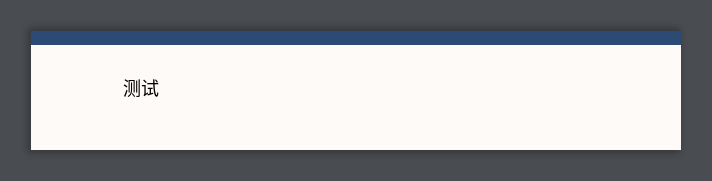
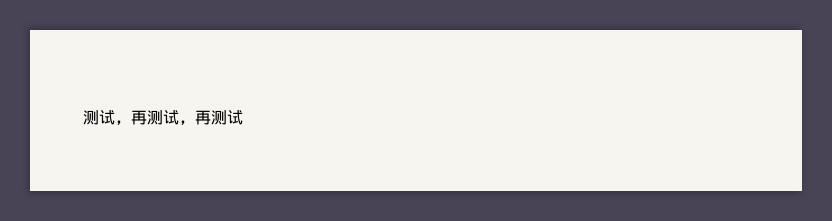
[123,79,159,98] 测试 -> [83,110,243,125] 测试，再测试，再测试

